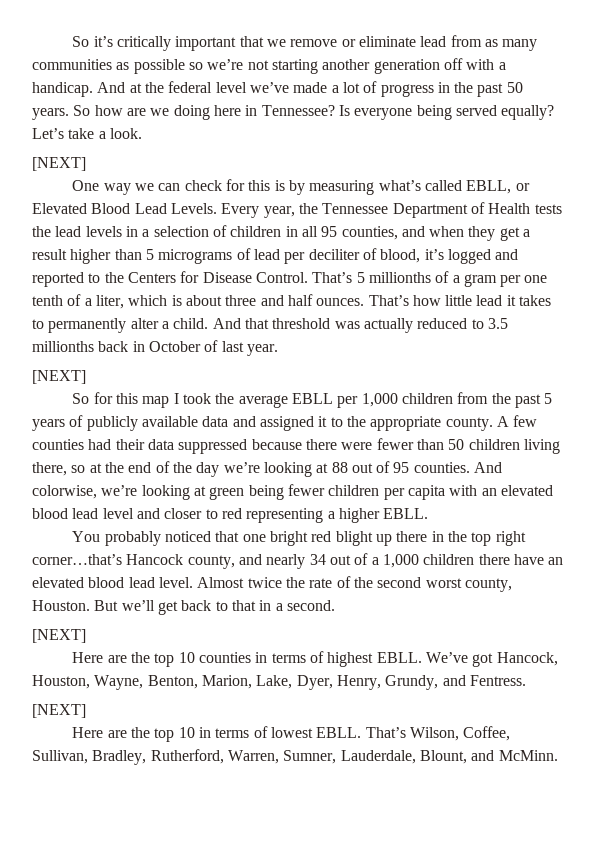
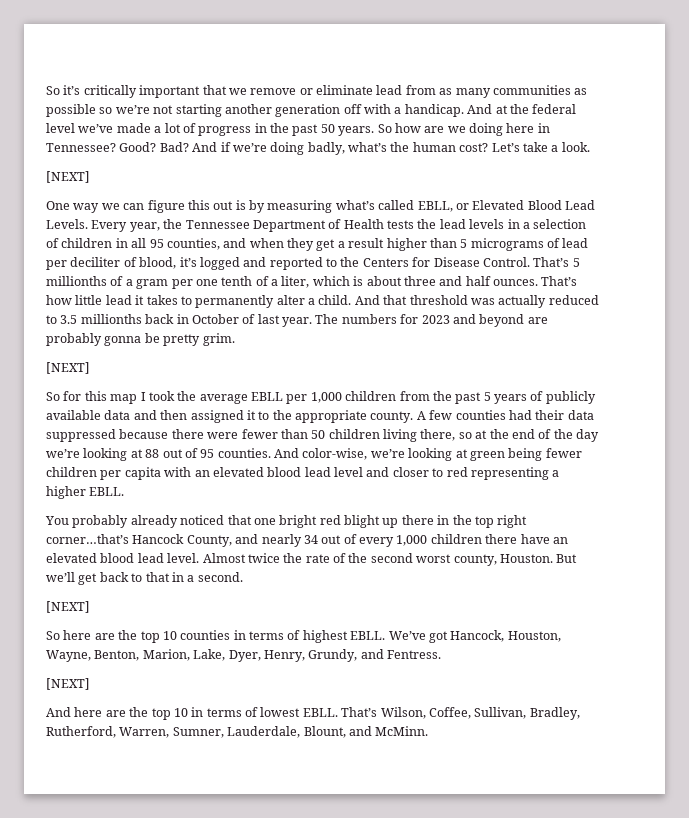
[338,105,555,120] Is everyone being served equally? -> [119,142,489,155] Good? Bad? And if we’re doing badly, what’s the human cost?
[184,179,271,191] check for this -> [147,200,234,213] figure this out
(278, 350) none -> [315,314,548,327] [46,333,235,346] The numbers for 2023 and beyond are probably gonna be pretty grim.
(256, 421) none -> [160,410,188,420] then
[32,485,97,499] colorwise, -> [302,448,368,460] color-wise,
(161, 538) none -> [130,515,178,528] already
[187,555,235,569] county, -> [186,535,232,547] County,
[371,557,379,565] a -> [359,537,394,547] every
[72,652,104,663] Here -> [46,630,92,640] So here
[72,727,104,738] Here -> [46,707,103,717] And here

